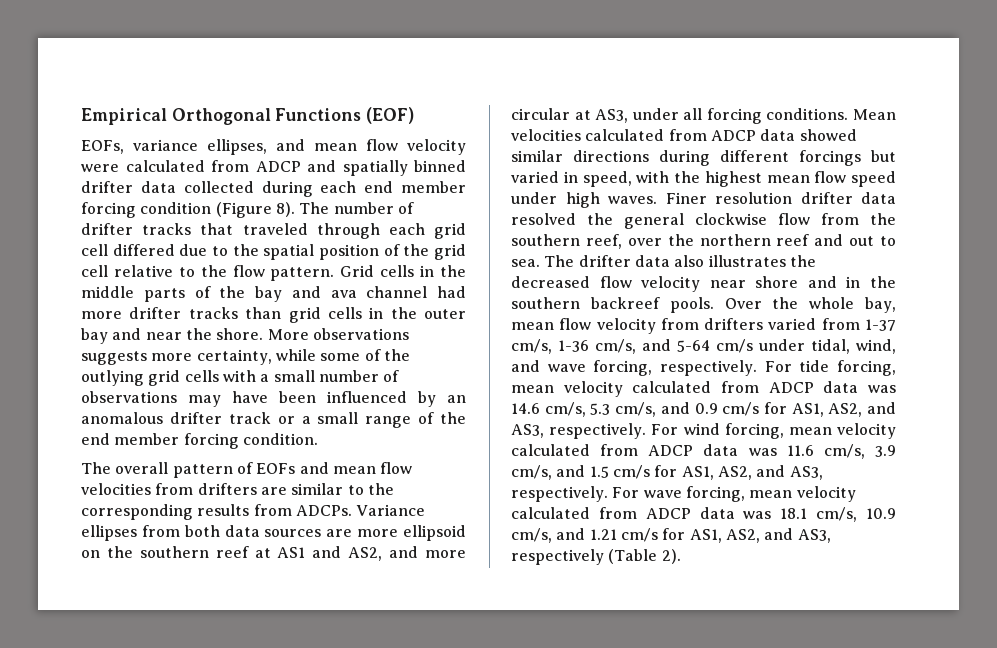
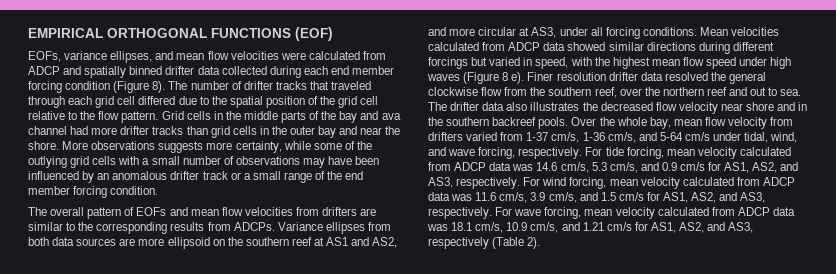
[81,108,362,125] Empirical Orthogonal Functions -> [28,28,291,38] EMPIRICAL ORTHOGONAL FUNCTIONS
[407,139,466,155] velocity -> [230,51,279,60] velocities
[608,196,657,204] waves. -> [427,72,525,84] waves (Figure 8 e).

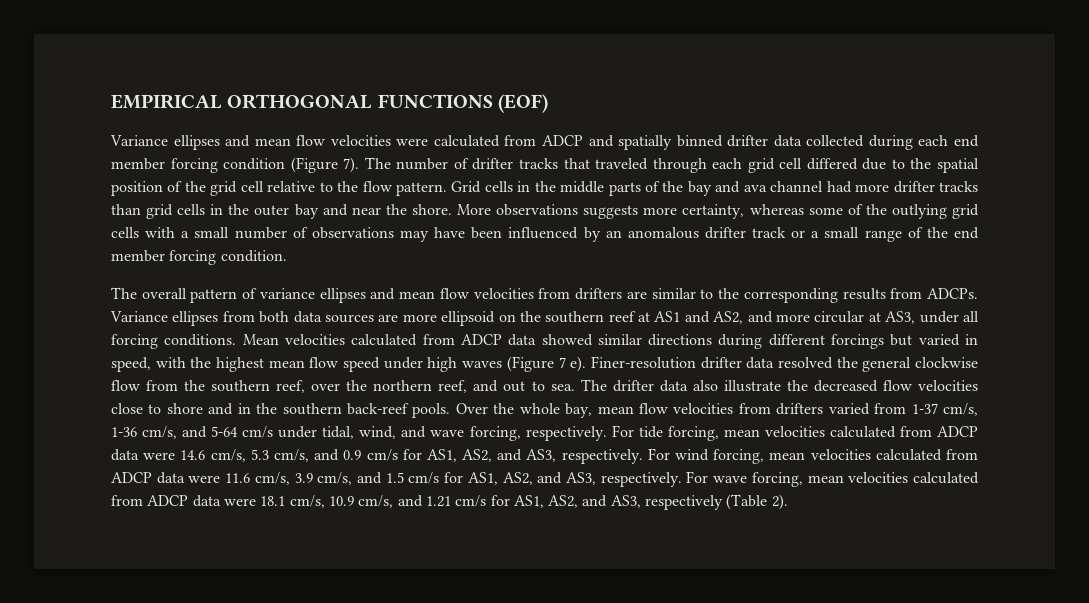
[28,51,153,63] EOFs, variance ellipses, -> [110,135,220,150] Variance ellipses
[152,81,166,93] 8). -> [343,157,360,173] 7).
[283,141,311,150] while -> [749,204,804,215] whereas
[136,207,167,216] EOFs -> [259,288,366,303] variance ellipses
[502,72,606,84] 8 e). Finer resolution -> [558,356,696,372] 7 e). Finer-resolution
[706,87,727,96] reef -> [438,380,468,393] reef,
[530,102,580,111] illustrates -> [723,380,781,392] illustrate
[678,102,743,114] velocity near -> [917,380,978,391] [111,403,162,414] velocities close to
[492,117,537,126] backreef -> [347,403,409,415] back-reef
[728,117,768,129] velocity -> [673,403,734,414] velocities
[697,147,791,159] [428,162,534,171] velocity calculated from ADCP data was -> [764,426,979,438] [111,449,176,461] velocities calculated from ADCP data were
[640,177,795,189] [428,192,473,201] velocity calculated from ADCP data was -> [810,449,978,461] [111,472,221,484] velocities calculated from ADCP data were
[615,207,795,219] [427,224,448,231] velocity calculated from ADCP data was -> [848,472,979,484] [111,495,256,507] velocities calculated from ADCP data were

